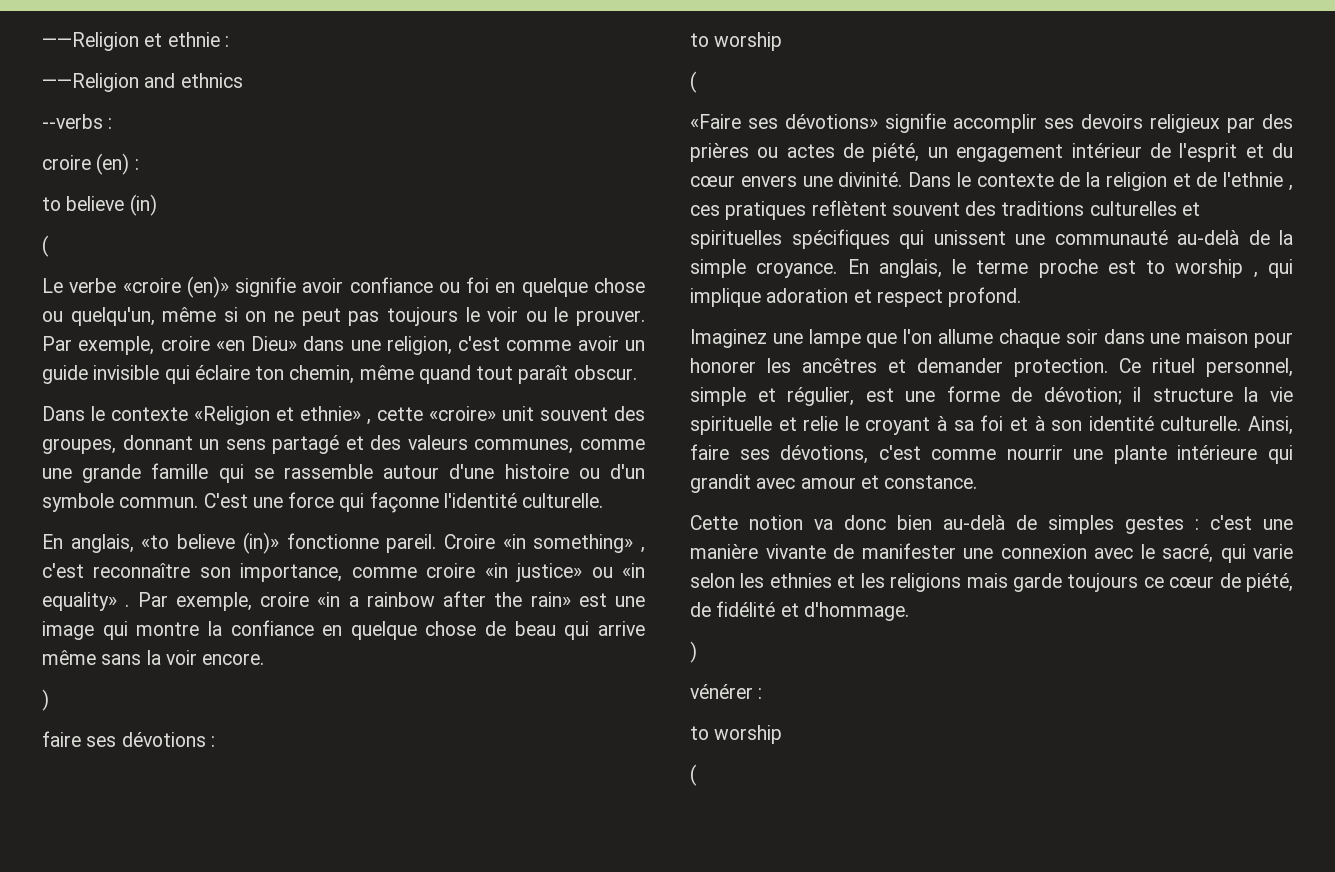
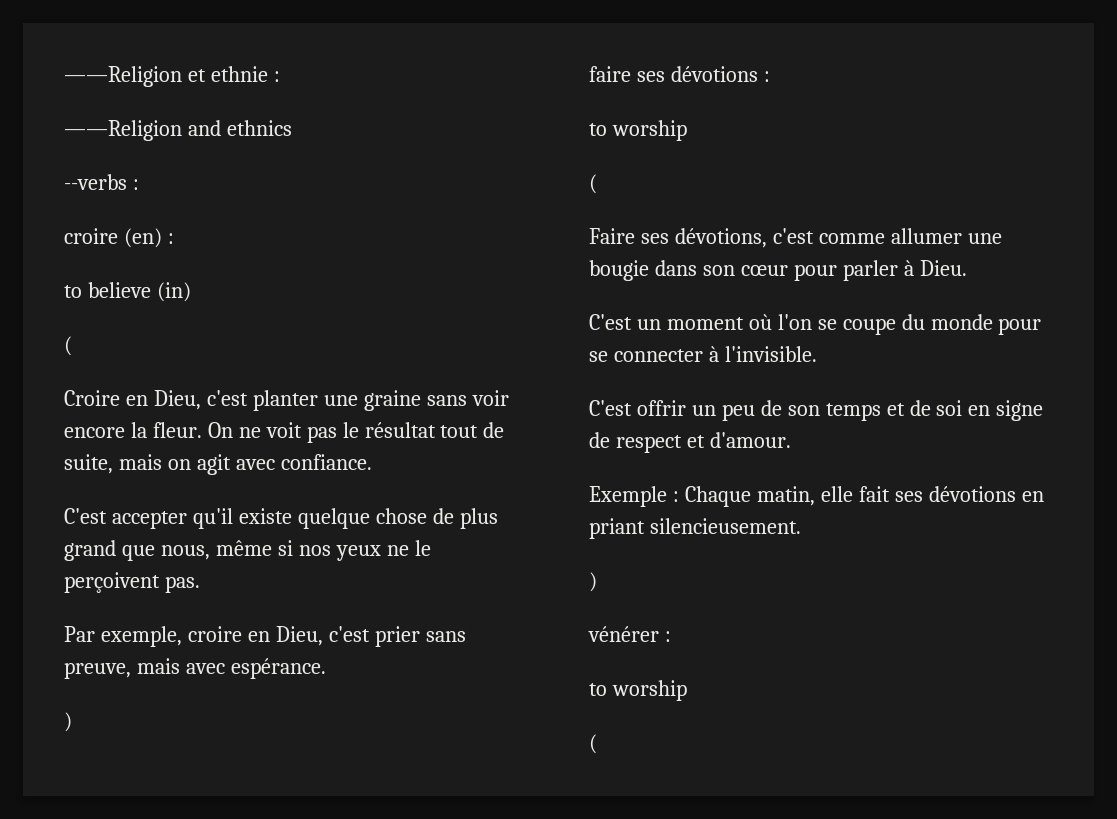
[42,276,645,298] [42,307,645,326] [42,336,645,355] [42,365,637,384] [42,406,645,425] [42,435,645,454] [42,463,645,483] [42,492,604,513] [42,532,645,554] [42,563,646,582] [42,591,645,611] [42,620,645,640] [42,650,265,665] Le verbe «croire (en)» signifie avoir confiance ou foi en quelque chose ou quelqu'un, même si on ne peut pas toujours le voir ou le prouver. Par exemple, croire «en Dieu» dans une religion, c'est comme avoir un guide invisible qui éclaire ton chemin, même quand tout paraît obscur. // Dans le contexte «Religion et ethnie» , cette «croire» unit souvent des groupes, donnant un sens partagé et des valeurs communes, comme une grande famille qui se rassemble autour d'une histoire ou d'un symbole commun. C'est une force qui façonne l'identité culturelle. // En anglais, «to believe (in)» fonctionne pareil. Croire «in something» , c'est reconnaître son importance, comme croire «in justice» ou «in equality» . Par exemple, croire «in a rainbow after the rain» est une image qui montre la confiance en quelque chose de beau qui arrive même sans la voir encore. -> [64,390,509,411] [64,422,505,443] [64,454,372,475] [64,508,498,529] [64,540,431,561] [64,572,200,593] [64,626,466,647] [64,658,326,679] Croire en Dieu, c'est planter une graine sans voir encore la fleur. On ne voit pas le résultat tout de suite, mais on agit avec confiance. // C'est accepter qu'il existe quelque chose de plus grand que nous, même si nos yeux ne le perçoivent pas. // Par exemple, croire en Dieu, c'est prier sans preuve, mais avec espérance.
[690,113,1293,133] [690,143,1293,162] [690,172,1293,191] [690,200,1200,220] [690,229,1293,249] [690,259,1293,278] [690,287,1022,307] [690,329,1293,348] [690,358,1293,377] [690,386,1293,406] [690,415,1293,435] [690,444,1293,464] [690,474,978,493] [690,515,1293,534] [690,543,1293,563] [690,573,1293,592] [690,601,909,621] «Faire ses dévotions» signifie accomplir ses devoirs religieux par des prières ou actes de piété, un engagement intérieur de l'esprit et du cœur envers une divinité. Dans le contexte de la religion et de l'ethnie , ces pratiques reflètent souvent des traditions culturelles et spirituelles spécifiques qui unissent une communauté au-delà de la simple croyance. En anglais, le terme proche est to worship , qui implique adoration et respect profond. // Imaginez une lampe que l'on allume chaque soir dans une maison pour honorer les ancêtres et demander protection. Ce rituel personnel, simple et régulier, est une forme de dévotion; il structure la vie spirituelle et relie le croyant à sa foi et à son identité culturelle. Ainsi, faire ses dévotions, c'est comme nourrir une plante intérieure qui grandit avec amour et constance. // Cette notion va donc bien au-delà de simples gestes : c'est une manière vivante de manifester une connexion avec le sacré, qui varie selon les ethnies et les religions mais garde toujours ce cœur de piété, de fidélité et d'hommage. -> [589,228,1002,248] [589,260,967,281] [589,314,1042,335] [589,346,817,362] [589,400,1044,421] [589,432,791,453] [589,486,1044,507] [589,518,801,539] Faire ses dévotions, c'est comme allumer une bougie dans son cœur pour parler à Dieu. // C'est un moment où l'on se coupe du monde pour se connecter à l'invisible. // C'est offrir un peu de son temps et de soi en signe de respect et d'amour. // Exemple : Chaque matin, elle fait ses dévotions en priant silencieusement.

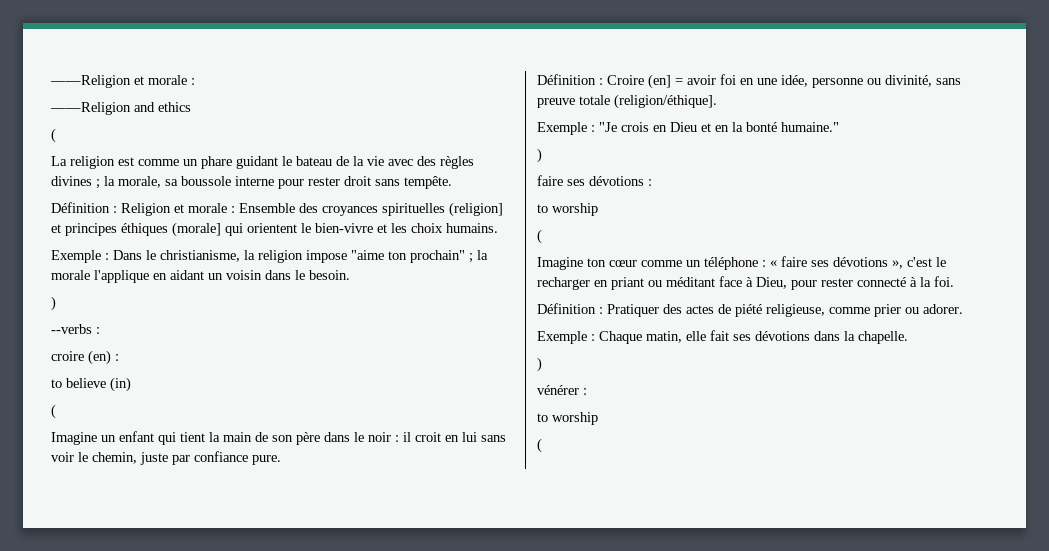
[210,66,268,82] ethnie -> [148,75,187,85] morale
[226,120,292,136] ethnics -> [158,102,191,112] [51,128,56,143] [51,156,474,169] [51,176,452,189] [51,202,503,217] [51,222,498,237] [51,250,488,263] [51,270,350,283] [51,296,56,311] ethics // ( // La religion est comme un phare guidant le bateau de la vie avec des règles divines ; la morale, sa boussole interne pour rester droit sans tempête. // Définition : Religion et morale : Ensemble des croyances spirituelles (religion] et principes éthiques (morale] qui orientent le bien-vivre et les choix humains. // Exemple : Dans le christianisme, la religion impose "aime ton prochain" ; la morale l'applique en aidant un voisin dans le besoin. // )
[64,390,509,411] [64,422,505,443] [64,454,372,475] [64,508,498,529] [64,540,431,561] [64,572,200,593] [64,626,466,647] [64,658,326,679] Croire en Dieu, c'est planter une graine sans voir encore la fleur. On ne voit pas le résultat tout de suite, mais on agit avec confiance. // C'est accepter qu'il existe quelque chose de plus grand que nous, même si nos yeux ne le perçoivent pas. // Par exemple, croire en Dieu, c'est prier sans preuve, mais avec espérance. -> [51,431,506,445] [51,451,281,465] [537,74,961,89] [537,94,717,109] [537,122,839,135] Imagine un enfant qui tient la main de son père dans le noir : il croit en lui sans voir le chemin, juste par confiance pure. // Définition : Croire (en] = avoir foi en une idée, personne ou divinité, sans preuve totale (religion/éthique]. // Exemple : "Je crois en Dieu et en la bonté humaine."
[589,228,1002,248] [589,260,967,281] [589,314,1042,335] [589,346,817,362] [589,400,1044,421] [589,432,791,453] Faire ses dévotions, c'est comme allumer une bougie dans son cœur pour parler à Dieu. // C'est un moment où l'on se coupe du monde pour se connecter à l'invisible. // C'est offrir un peu de son temps et de soi en signe de respect et d'amour. -> [537,256,946,270] [537,276,954,290] [537,303,963,317] Imagine ton cœur comme un téléphone : « faire ses dévotions », c'est le recharger en priant ou méditant face à Dieu, pour rester connecté à la foi. // Définition : Pratiquer des actes de piété religieuse, comme prier ou adorer.
[1021,491,1044,502] [589,518,801,539] en priant silencieusement. -> [814,331,908,344] dans la chapelle.

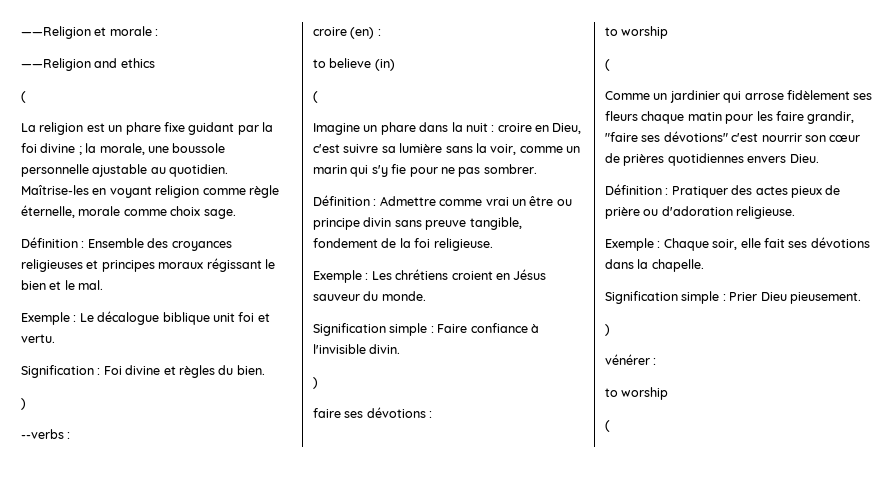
[138,156,474,169] [51,176,452,189] [51,202,503,217] [51,222,498,237] [51,250,488,263] [51,270,350,283] comme un phare guidant le bateau de la vie avec des règles divines ; la morale, sa boussole interne pour rester droit sans tempête. // Définition : Religion et morale : Ensemble des croyances spirituelles (religion] et principes éthiques (morale] qui orientent le bien-vivre et les choix humains. // Exemple : Dans le christianisme, la religion impose "aime ton prochain" ; la morale l'applique en aidant un voisin dans le besoin. -> [108,122,273,135] [21,143,226,155] [21,164,229,177] [21,185,279,198] [21,205,236,219] [21,237,232,251] [21,258,275,272] [21,280,104,290] [21,311,270,325] [21,334,55,343] [21,365,265,378] un phare fixe guidant par la foi divine ; la morale, une boussole personnelle ajustable au quotidien. Maîtrise-les en voyant religion comme règle éternelle, morale comme choix sage. // Définition : Ensemble des croyances religieuses et principes moraux régissant le bien et le mal. // Exemple : Le décalogue biblique unit foi et vertu. // Signification : Foi divine et règles du bien.
[119,431,506,445] [51,451,281,465] [537,74,961,89] [537,94,717,109] [537,122,839,135] enfant qui tient la main de son père dans le noir : il croit en lui sans voir le chemin, juste par confiance pure. // Définition : Croire (en] = avoir foi en une idée, personne ou divinité, sans preuve totale (religion/éthique]. // Exemple : "Je crois en Dieu et en la bonté humaine." -> [380,122,582,135] [313,143,580,155] [313,164,537,177] [313,195,572,206] [313,217,522,230] [313,238,493,251] [313,269,547,283] [313,291,426,301] [313,323,539,336] [313,344,401,354] phare dans la nuit : croire en Dieu, c'est suivre sa lumière sans la voir, comme un marin qui s'y fie pour ne pas sombrer. // Définition : Admettre comme vrai un être ou principe divin sans preuve tangible, fondement de la foi religieuse. // Exemple : Les chrétiens croient en Jésus sauveur du monde. // Signification simple : Faire confiance à l'invisible divin.
[537,256,946,270] [537,276,954,290] Imagine ton cœur comme un téléphone : « faire ses dévotions », c'est le recharger en priant ou méditant face à Dieu, pour rester connecté à la foi. -> [605,90,873,103] [605,111,855,124] [605,131,861,142] [605,153,819,166] Comme un jardinier qui arrose fidèlement ses fleurs chaque matin pour les faire grandir, "faire ses dévotions" c'est nourrir son cœur de prières quotidiennes envers Dieu.
[718,304,963,317] de piété religieuse, comme prier ou adorer. -> [790,185,841,198] [605,206,796,219] pieux de prière ou d'adoration religieuse.
[646,331,682,343] matin, -> [712,239,738,250] soir,
(908, 337) none -> [605,291,861,304] // Signification simple : Prier Dieu pieusement.

